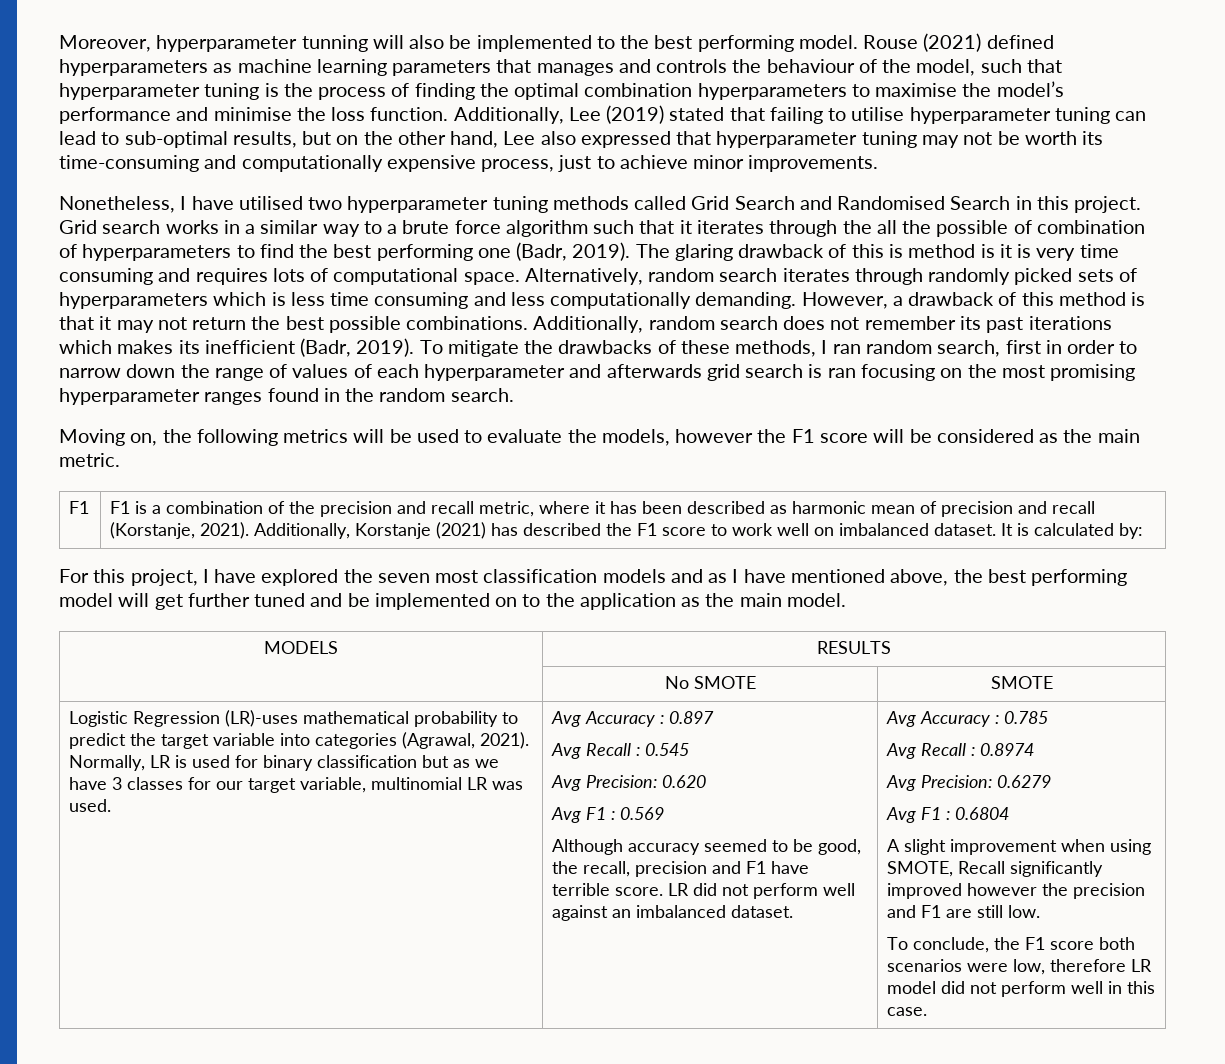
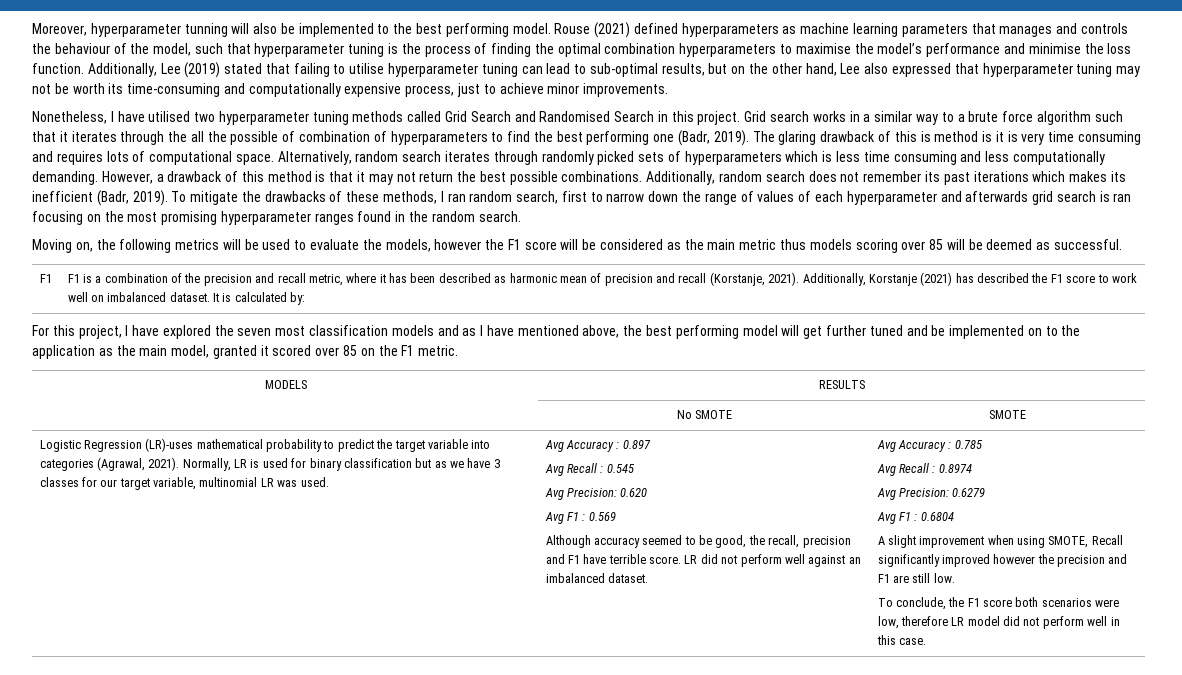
[1045,340,1116,354] in order -> (587, 196) none
[59,453,120,467] metric. -> [739,239,1122,253] metric thus models scoring over 85 will be deemed as successful.
[786,593,846,607] model. -> [171,345,459,359] model, granted it scored over 85 on the F1 metric.

